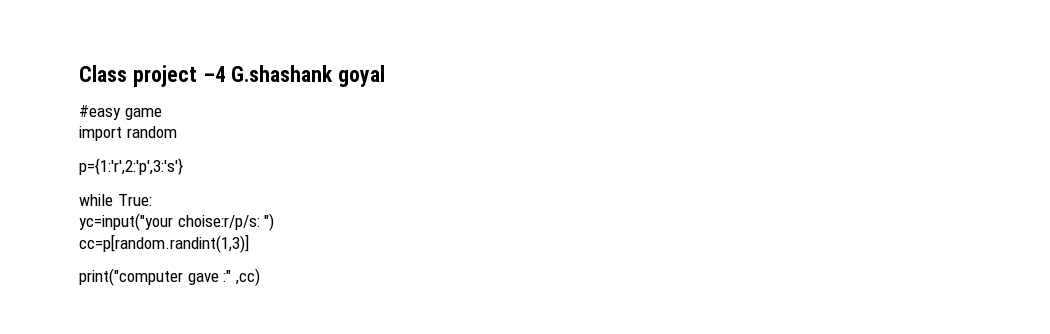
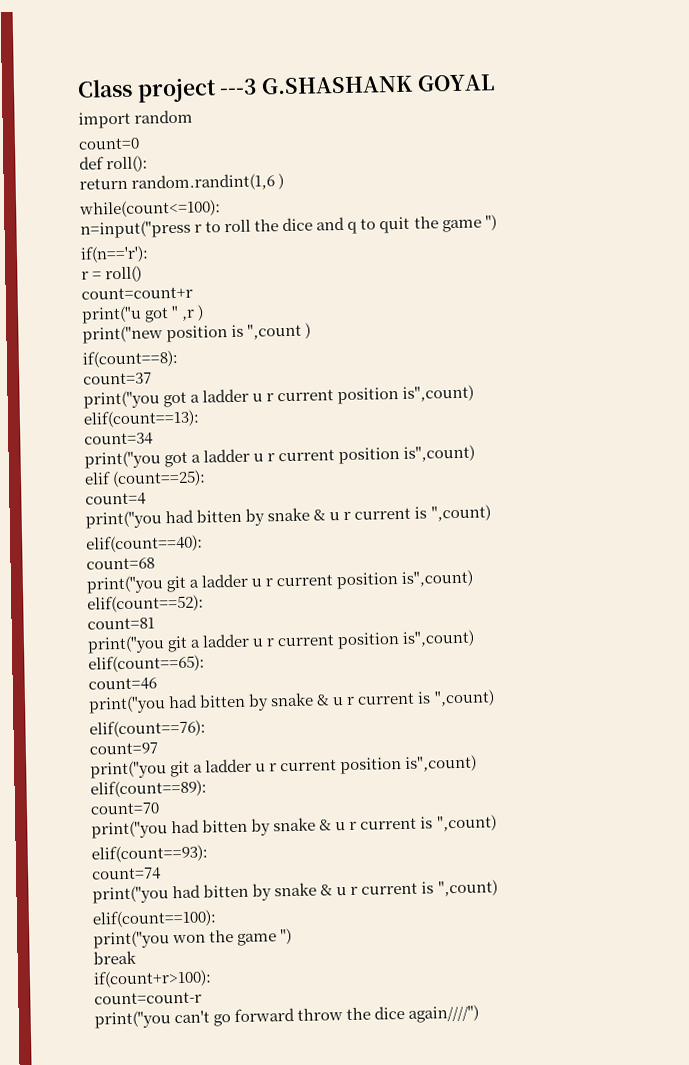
[202,65,386,87] [79,105,162,120] [79,126,177,141] [79,158,183,175] [79,194,152,206] [79,213,275,231] [79,234,249,253] [79,268,260,286] –4 G.shashank goyal // #easy game // import random // p={1:'r',2:'p',3:'s'} // while True: // yc=input("your choise:r/p/s: ") // cc=p[random.randint(1,3)] // print("computer gave :" ,cc) -> [219,74,495,96] [78,109,194,129] [78,137,140,150] [79,155,149,173] [79,173,285,192] [79,199,221,218] [80,214,497,239] [80,245,149,263] [81,265,143,283] [81,286,193,300] [81,304,205,324] [82,322,312,344] [82,349,178,368] [83,372,152,385] [83,384,475,409] [83,409,200,428] [84,432,153,446] [84,444,476,469] [84,469,207,488] [85,492,146,506] [85,504,491,529] [86,534,203,553] [86,557,155,570] [86,569,474,594] [87,594,204,613] [87,617,155,630] [87,629,476,654] [88,654,205,673] [88,677,157,691] [88,689,495,714] [89,719,206,738] [89,742,158,755] [90,754,478,779] [90,779,207,798] [90,802,160,815] [91,814,497,839] [91,844,208,863] [92,867,161,881] [92,879,498,904] [92,909,217,928] [93,928,293,949] [93,950,137,965] [93,969,212,988] [94,991,202,1005] [94,1004,480,1029] ---3 G.SHASHANK GOYAL // import random // count=0 // def roll(): // return random.randint(1,6 ) // while(count<=100): // n=input("press r to roll the dice and q to quit the game ") // if(n=='r'): // r = roll() // count=count+r // print("u got " ,r ) // print("new position is ",count ) // if(count==8): // count=37 // print("you got a ladder u r current position is",count) // elif(count==13): // count=34 // print("you got a ladder u r current position is",count) // elif (count==25): // count=4 // print("you had bitten by snake & u r current is ",count) // elif(count==40): // count=68 // print("you git a ladder u r current position is",count) // elif(count==52): // count=81 // print("you git a ladder u r current position is",count) // elif(count==65): // count=46 // print("you had bitten by snake & u r current is ",count) // elif(count==76): // count=97 // print("you git a ladder u r current position is",count) // elif(count==89): // count=70 // print("you had bitten by snake & u r current is ",count) // elif(count==93): // count=74 // print("you had bitten by snake & u r current is ",count) // elif(count==100): // print("you won the game ") // break // if(count+r>100): // count=count-r // print("you can't go forward throw the dice again////")

